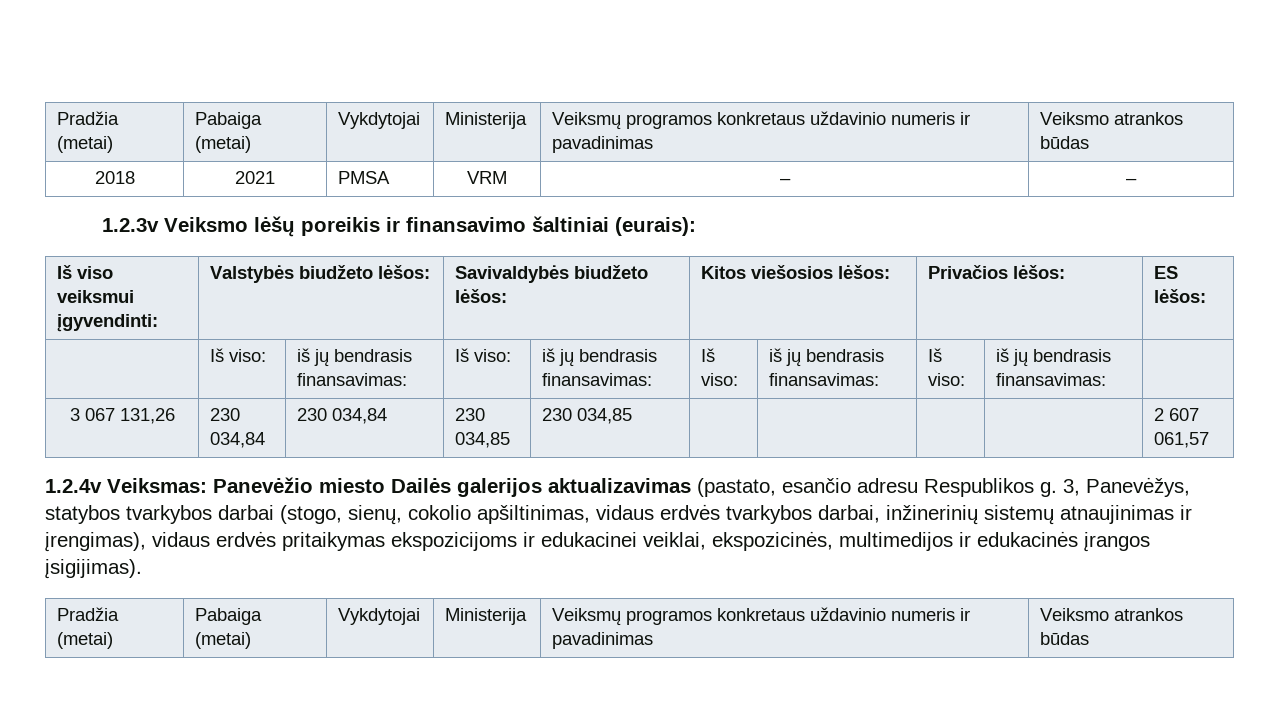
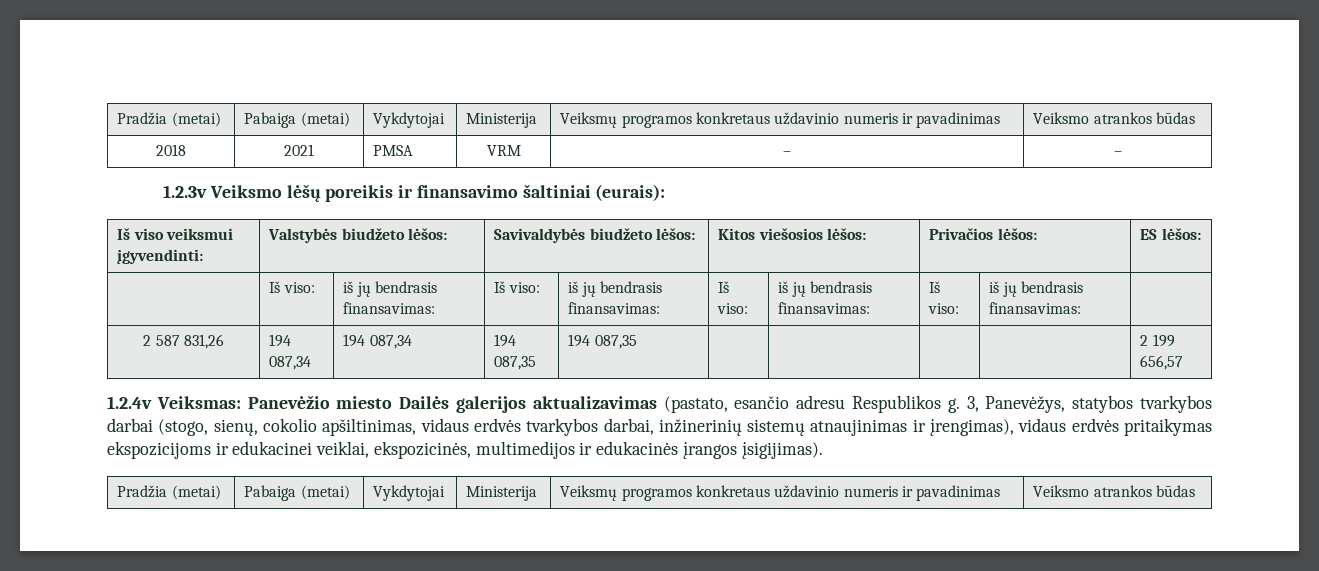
[69,408,175,424] [210,408,241,421] [210,432,266,448] [297,408,388,424] [455,408,486,421] [455,432,511,448] [542,408,633,424] [1154,408,1200,421] [1154,432,1210,448] 3 067 131,26 | 230 034,84 | 230 034,84 | 230 034,85 | 230 034,85 | | | | | 2 607 061,57 -> [143,334,224,349] [269,334,292,347] [269,356,312,370] [343,334,412,349] [494,334,517,347] [494,356,537,370] [568,334,637,349] [1140,334,1175,347] [1140,355,1184,370] 2 587 831,26 | 194 087,34 | 194 087,34 | 194 087,35 | 194 087,35 | | | | | 2 199 656,57

